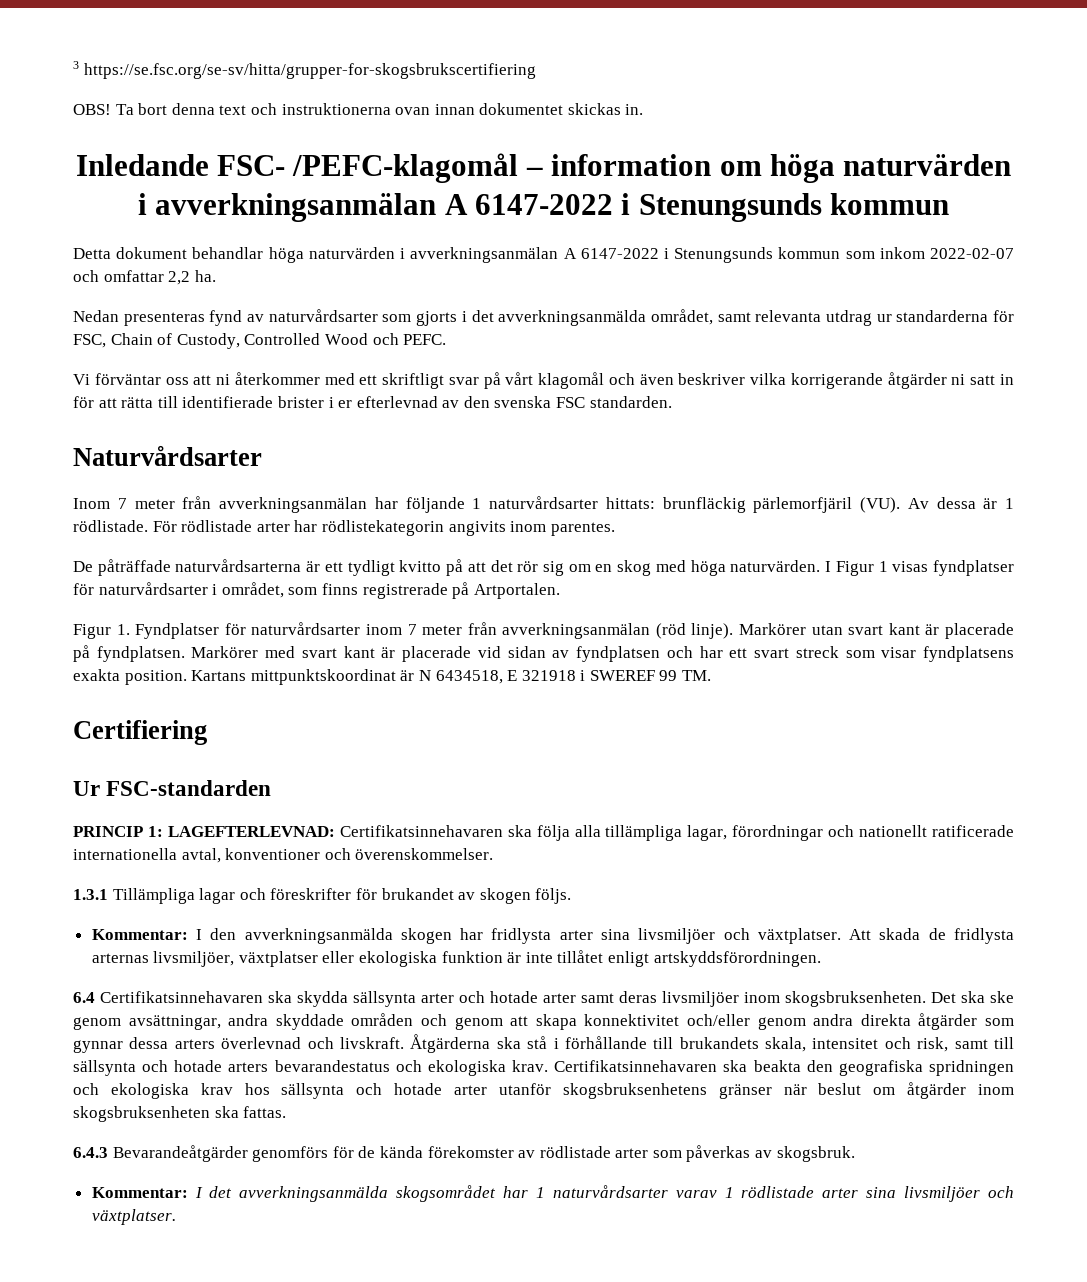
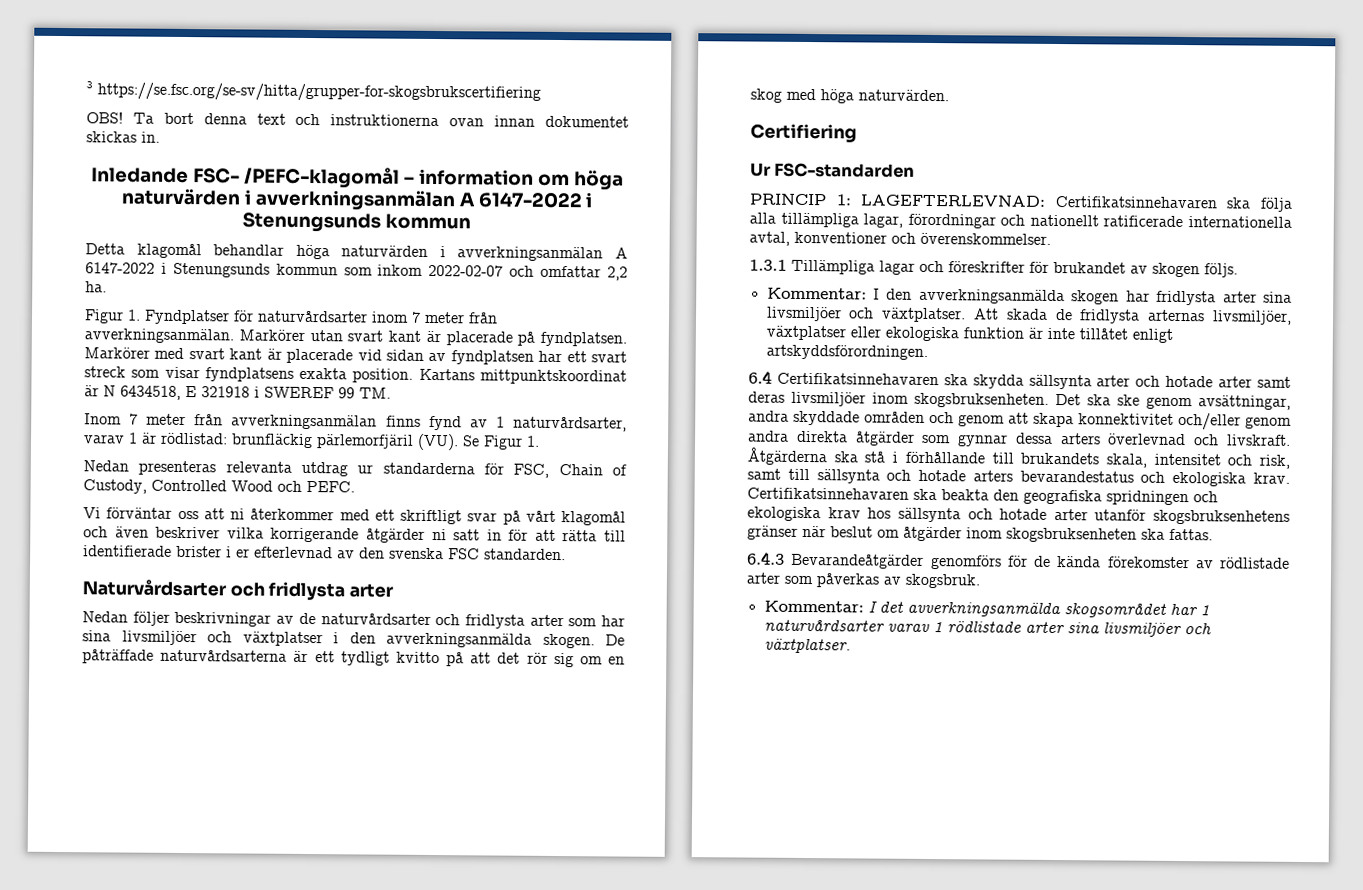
[116,247,188,259] dokument -> [136,243,202,259] klagomål
[73,309,751,326] Nedan presenteras fynd av naturvårdsarter som gjorts i det avverkningsanmälda området, samt -> [84,309,498,325] [84,328,627,347] [84,347,628,365] [84,366,627,385] [84,385,391,400] [84,413,627,432] [83,432,540,451] [83,460,217,476] Figur 1. Fyndplatser för naturvårdsarter inom 7 meter från avverkningsanmälan. Markörer utan svart kant är placerade på fyndplatsen. Markörer med svart kant är placerade vid sidan av fyndplatsen har ett svart streck som visar fyndplatsens exakta position. Kartans mittpunktskoordinat är N 6434518, E 321918 i SWEREF 99 TM. // Inom 7 meter från avverkningsanmälan finns fynd av 1 naturvårdsarter, varav 1 är rödlistad: brunfläckig pärlemorfjäril (VU). Se Figur 1. // Nedan presenteras
[73,496,1014,513] [73,520,615,536] // Inom 7 meter från avverkningsanmälan har följande 1 naturvårdsarter hittats: brunfläckig pärlemorfjäril (VU). Av dessa är 1 rödlistade. För rödlistade arter har rödlistekategorin angivits inom parentes. // -> [229,581,395,601] [82,611,625,629] [82,630,595,649] och fridlysta arter // Nedan följer beskrivningar av de naturvårdsarter och fridlysta arter som har sina livsmiljöer och växtplatser i den avverkningsanmälda skogen.
[825,560,1015,576] [73,582,560,599] [73,622,1015,639] [73,645,1014,662] [73,669,712,685] I Figur 1 visas fyndplatser för naturvårdsarter i området, som finns registrerade på Artportalen. // Figur 1. Fyndplatser för naturvårdsarter inom 7 meter från avverkningsanmälan (röd linje). Markörer utan svart kant är placerade på fyndplatsen. Markörer med svart kant är placerade vid sidan av fyndplatsen och har ett svart streck som visar fyndplatsens exakta position. Kartans mittpunktskoordinat är N 6434518, E 321918 i SWEREF 99 TM. -> (949, 95) none

